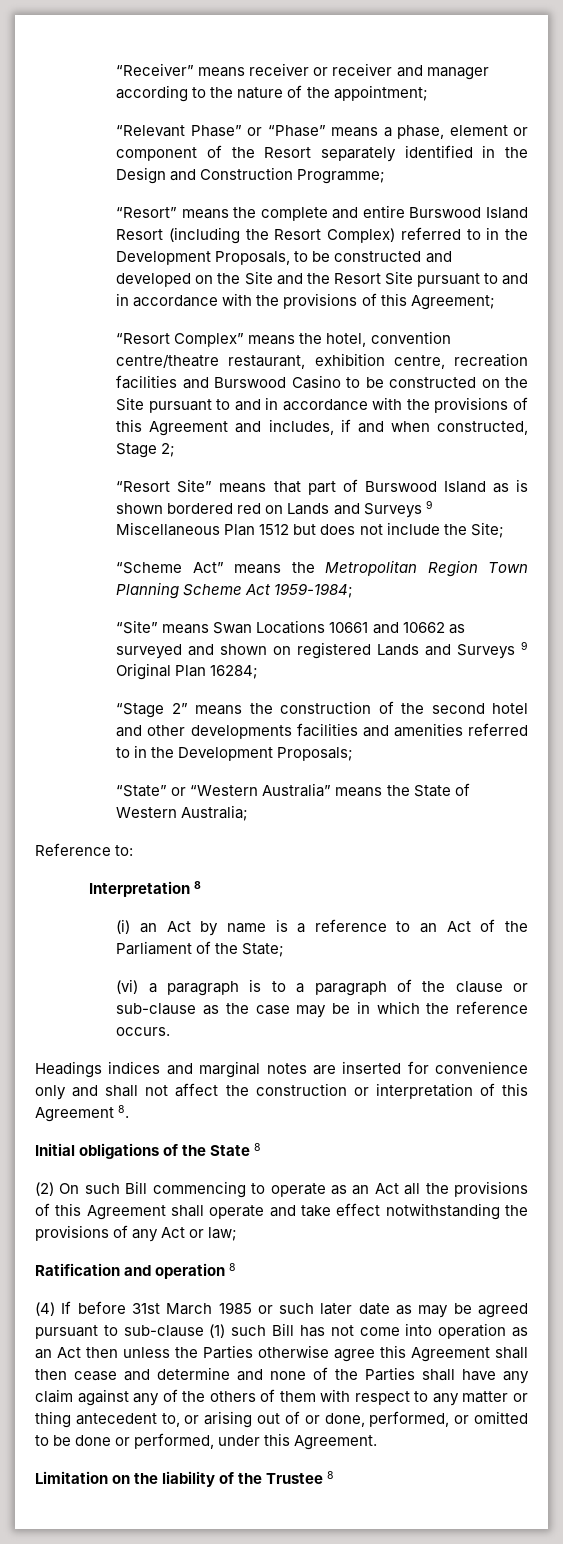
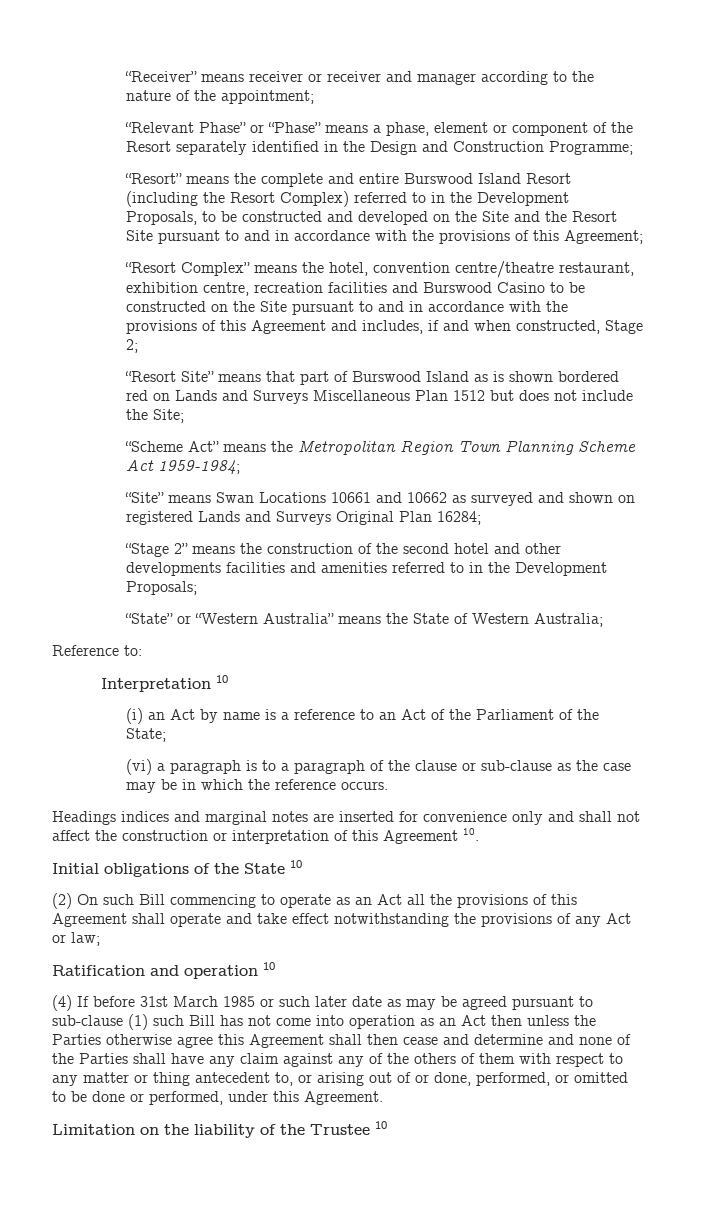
[425,500,433,509] 9 -> (308, 397) none
[521,641,528,650] 9 -> (331, 518) none
[194,881,202,889] 8 -> [216,675,229,683] 10
[118,1105,130,1118] 8. -> [463,828,479,841] 10.
[254,1143,262,1151] 8 -> [290,860,302,868] 10
[229,1263,237,1271] 8 -> [263,962,275,970] 10
[327,1471,335,1479] 8 -> [375,1121,387,1129] 10

